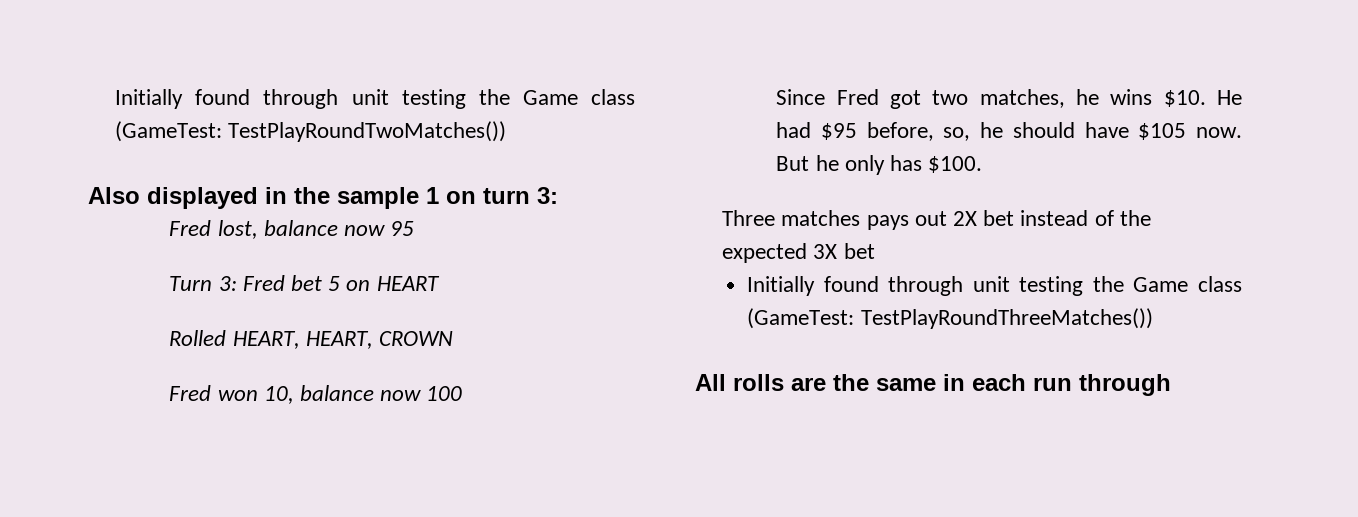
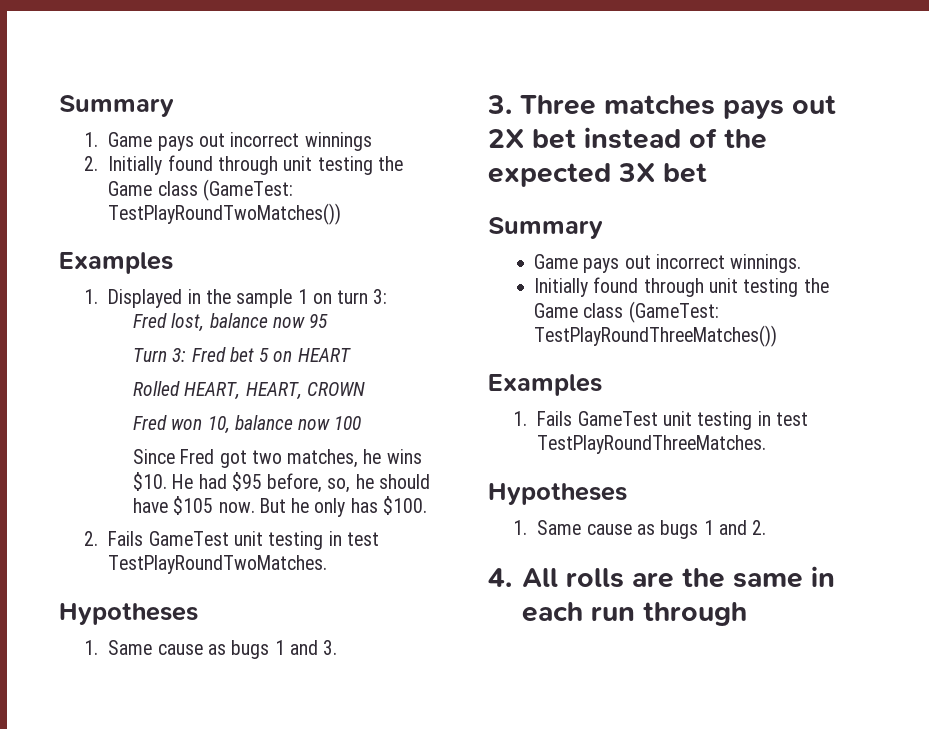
(115, 99) none -> [59,95,174,117] [83,132,372,151] [83,156,98,171] Summary // 1. Game pays out incorrect winnings // 2.
[88,187,258,209] Also displayed -> [59,252,173,274] [83,289,183,308] Examples // 1. Displayed
(983, 164) none -> [83,531,379,550] [108,555,328,574] [59,603,198,625] [83,640,338,659] [487,95,512,114] 2. Fails GameTest unit testing in test TestPlayRoundTwoMatches. // Hypotheses // 1. Same cause as bugs 1 and 3. // 3.
(875, 251) none -> [488,217,603,239] [534,254,802,273] // Summary // Game pays out incorrect winnings.
(1153, 318) none -> [488,374,602,396] [512,411,808,430] [537,435,767,454] [488,483,627,505] [512,520,767,539] [488,568,512,587] Examples // 1. Fails GameTest unit testing in test TestPlayRoundThreeMatches. // Hypotheses // 1. Same cause as bugs 1 and 2. // 4.

